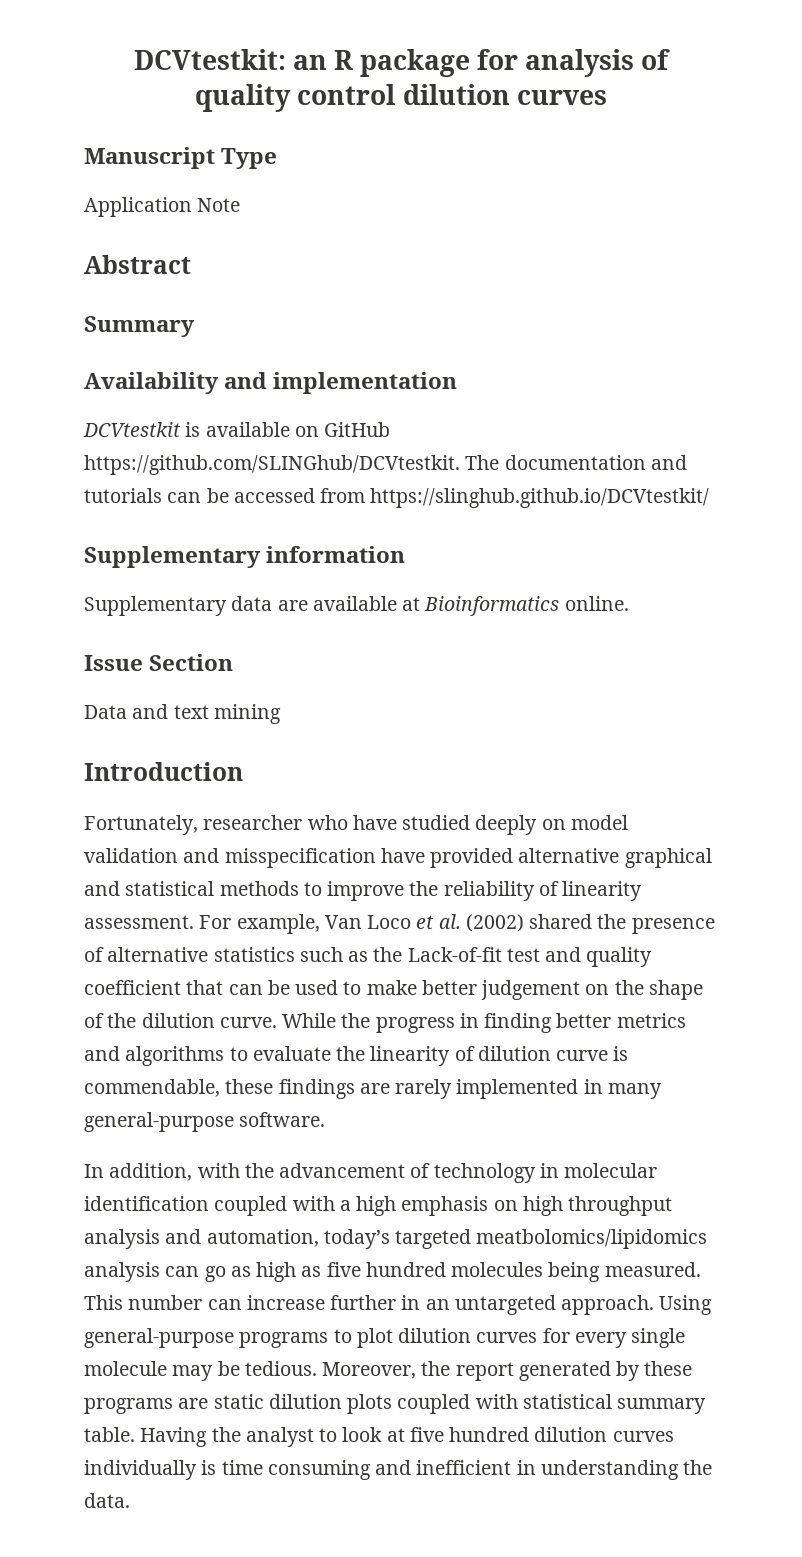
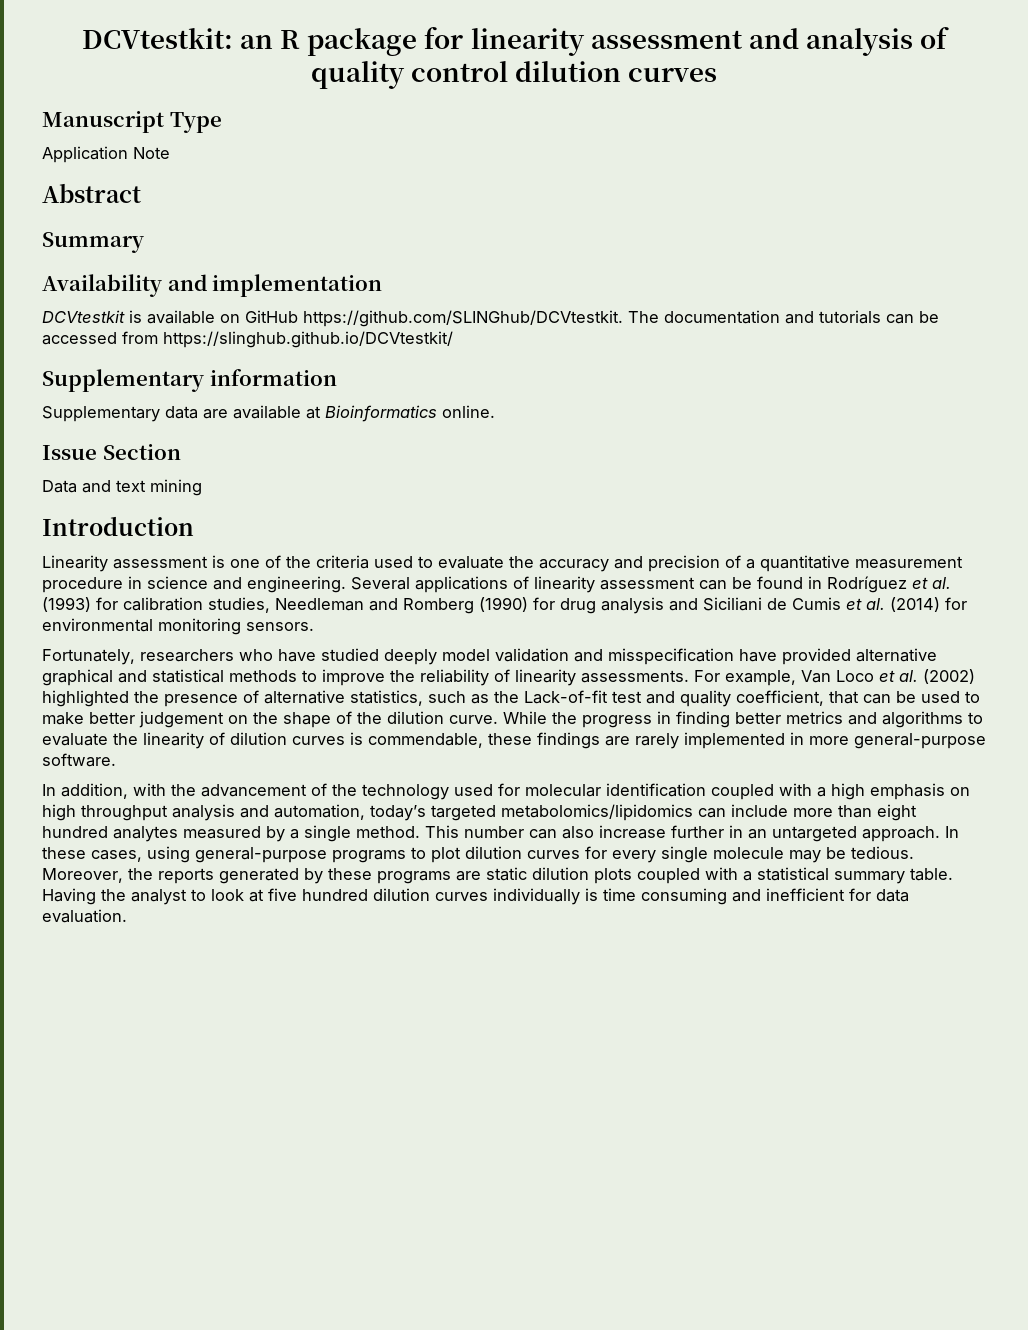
(519, 59) none -> [470,28,799,56] linearity assessment and
(243, 771) none -> [42,555,963,572] [42,576,951,593] [42,597,967,614] [42,618,314,635] // Linearity assessment is one of the criteria used to evaluate the accuracy and precision of a quantitative measurement procedure in science and engineering. Several applications of linearity assessment can be found in Rodríguez et al. (1993) for calibration studies, Needleman and Romberg (1990) for drug analysis and Siciliani de Cumis et al. (2014) for environmental monitoring sensors.
[203,815,303,830] researcher -> [140,649,234,662] researchers
[541,819,566,830] on -> (437, 657) none
[84,915,194,929] assessment. -> [581,670,689,683] assessments.
[529,914,593,929] shared -> [42,690,129,707] highlighted
[213,947,295,962] statistics -> [350,690,423,706] statistics,
[84,980,181,995] coefficient -> [736,690,824,706] coefficient,
[556,1050,609,1061] curve -> [292,736,345,745] curves
[607,1083,662,1099] many -> [809,736,849,745] more
[433,1163,559,1183] technology in -> [332,783,520,800] the technology used for
[476,1229,708,1249] [84,1262,701,1282] meatbolomics/lipidomics analysis can go as high as five hundred molecules being measured. -> [501,804,917,821] [42,825,420,842] metabolomics/lipidomics can include more than eight hundred analytes measured by a single method.
(242, 1304) none -> [562,826,594,839] also
[659,1295,713,1315] Using -> [945,826,959,838] [42,846,190,863] In these cases, using
[455,1362,514,1381] report -> [158,868,214,884] reports
(518, 1401) none -> [743,871,752,881] a
[516,1460,713,1480] [84,1493,130,1508] in understanding the data. -> [849,888,909,902] [42,909,127,923] for data evaluation.

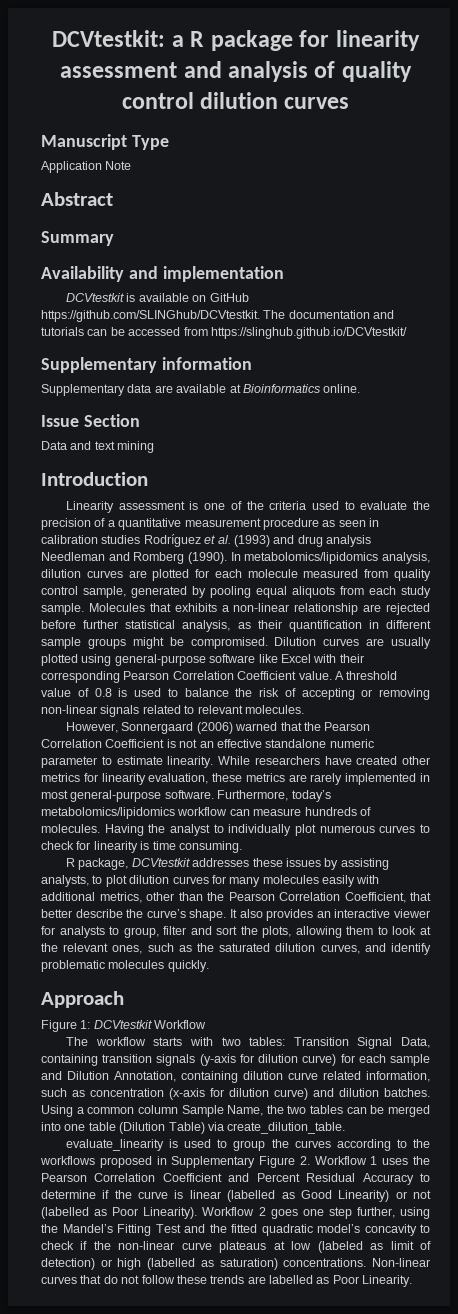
[240,35,274,49] an -> [171,35,184,47] a
[539,556,643,572] accuracy and -> (430, 505) none
[128,576,951,593] [42,597,967,614] [42,618,314,635] [42,648,937,665] [42,669,975,686] [42,690,980,707] [42,711,983,728] [42,732,600,749] in science and engineering. Several applications of linearity assessment can be found in Rodríguez et al. (1993) for calibration studies, Needleman and Romberg (1990) for drug analysis and Siciliani de Cumis et al. (2014) for environmental monitoring sensors. // Fortunately, researchers who have studied deeply model validation and misspecification have provided alternative graphical and statistical methods to improve the reliability of linearity assessments. For example, Van Loco et al. (2002) highlighted the presence of alternative statistics, such as the Lack-of-fit test and quality coefficient, that can be used to make better judgement on the shape of the dilution curve. While the progress in finding better metrics and algorithms to evaluate the linearity of dilution curves is commendable, these findings -> [322,518,379,527] [41,534,371,547] [41,552,430,564] [41,569,431,581] [41,586,431,598] [41,603,430,615] [41,620,431,632] [41,637,431,649] [41,654,364,666] [41,671,398,683] [41,688,430,700] [41,705,304,717] [66,722,371,734] [41,739,374,748] [41,756,430,768] [41,773,285,785] as seen in calibration studies Rodríguez et al. (1993) and drug analysis Needleman and Romberg (1990). In metabolomics/lipidomics analysis, dilution curves are plotted for each molecule measured from quality control sample, generated by pooling equal aliquots from each study sample. Molecules that exhibits a non-linear relationship are rejected before further statistical analysis, as their quantification in different sample groups might be compromised. Dilution curves are usually plotted using general-purpose software like Excel with their corresponding Pearson Correlation Coefficient value. A threshold value of 0.8 is used to balance the risk of accepting or removing non-linear signals related to relevant molecules. // However, Sonnergaard (2006) warned that the Pearson Correlation Coefficient is not an effective standalone numeric parameter to estimate linearity. While researchers have created other metrics for linearity evaluation, these metrics
[809,736,849,745] more -> [41,790,68,799] most
[42,783,970,800] [42,804,917,821] [42,825,959,842] [42,846,406,863] // In addition, with the advancement of the technology used for molecular identification coupled with a high emphasis on high throughput analysis and automation, today’s targeted metabolomics/lipidomics can include more than eight hundred analytes measured by a single method. This number can also increase further in an untargeted approach. In these cases, using general-purpose programs -> [217,790,331,802] [41,807,371,819] [41,824,431,836] [41,841,242,853] [66,858,389,870] [41,875,89,887] Furthermore, today’s metabolomics/lipidomics workflow can measure hundreds of molecules. Having the analyst to individually plot numerous curves to check for linearity is time consuming. // R package, DCVtestkit addresses these issues by assisting analysts,
[612,846,914,863] [42,867,953,884] [42,888,909,905] [42,909,127,923] every single molecule may be tedious. Moreover, the reports generated by these programs are static dilution plots coupled with a statistical summary table. Having the analyst to look at five hundred dilution curves individually is time consuming and inefficient for data evaluation. -> [229,875,380,887] [41,892,431,903] [41,909,430,921] [41,926,432,938] [41,943,431,955] [41,960,209,972] [41,991,124,1008] [41,1020,207,1032] [66,1037,430,1049] [41,1054,431,1066] [41,1071,430,1083] [41,1088,430,1100] [41,1105,430,1117] [41,1122,346,1134] [66,1139,431,1151] [40,1156,430,1168] [41,1173,430,1185] [41,1190,432,1202] [41,1207,431,1219] [41,1224,430,1236] [41,1241,431,1253] [41,1258,431,1270] [41,1275,413,1287] many molecules easily with additional metrics, other than the Pearson Correlation Coefficient, that better describe the curve’s shape. It also provides an interactive viewer for analysts to group, filter and sort the plots, allowing them to look at the relevant ones, such as the saturated dilution curves, and identify problematic molecules quickly. // Approach // Figure 1: DCVtestkit Workflow // The workflow starts with two tables: Transition Signal Data, containing transition signals (y-axis for dilution curve) for each sample and Dilution Annotation, containing dilution curve related information, such as concentration (x-axis for dilution curve) and dilution batches. Using a common column Sample Name, the two tables can be merged into one table (Dilution Table) via create_dilution_table. // evaluate_linearity is used to group the curves according to the workflows proposed in Supplementary Figure 2. Workflow 1 uses the Pearson Correlation Coefficient and Percent Residual Accuracy to determine if the curve is linear (labelled as Good Linearity) or not (labelled as Poor Linearity). Workflow 2 goes one step further, using the Mandel’s Fitting Test and the fitted quadratic model’s concavity to check if the non-linear curve plateaus at low (labeled as limit of detection) or high (labelled as saturation) concentrations. Non-linear curves that do not follow these trends are labelled as Poor Linearity.

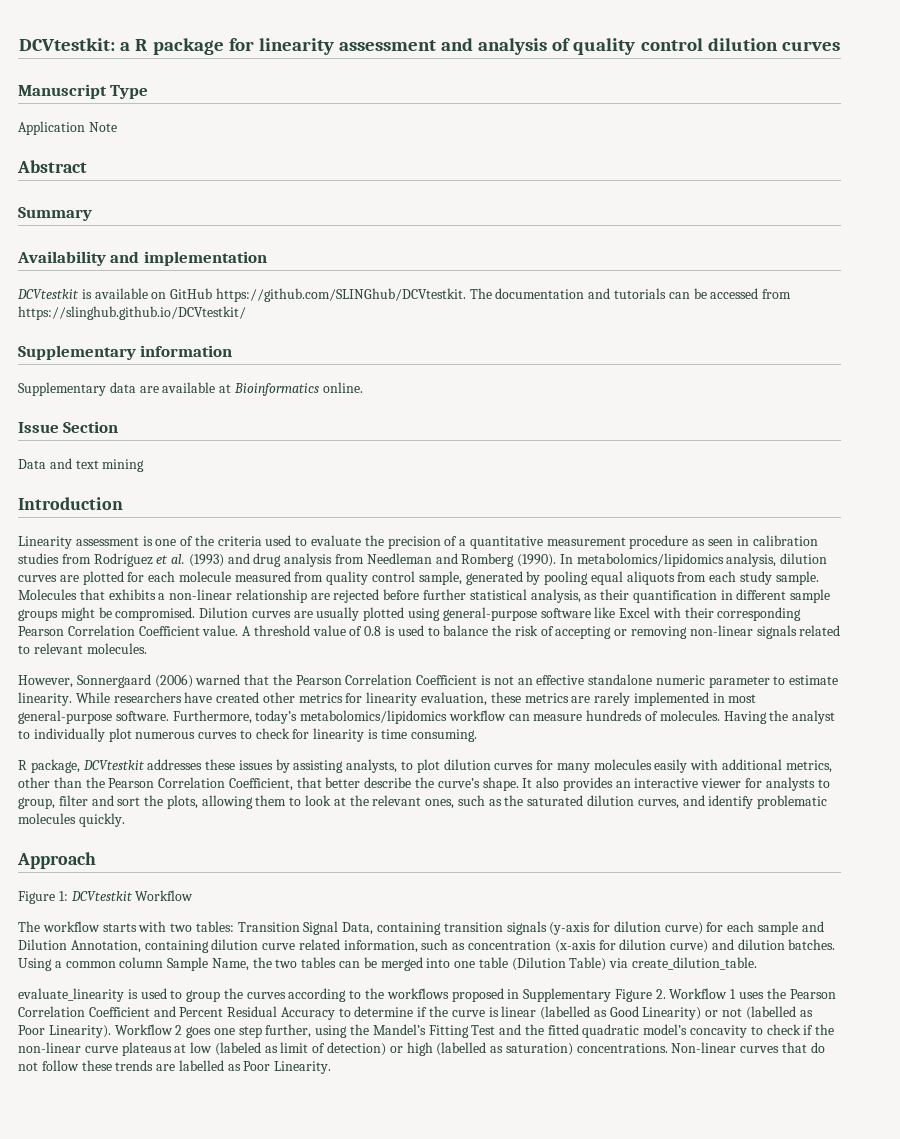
(141, 539) none -> [61,554,91,564] from
(371, 541) none -> [335,554,365,564] from

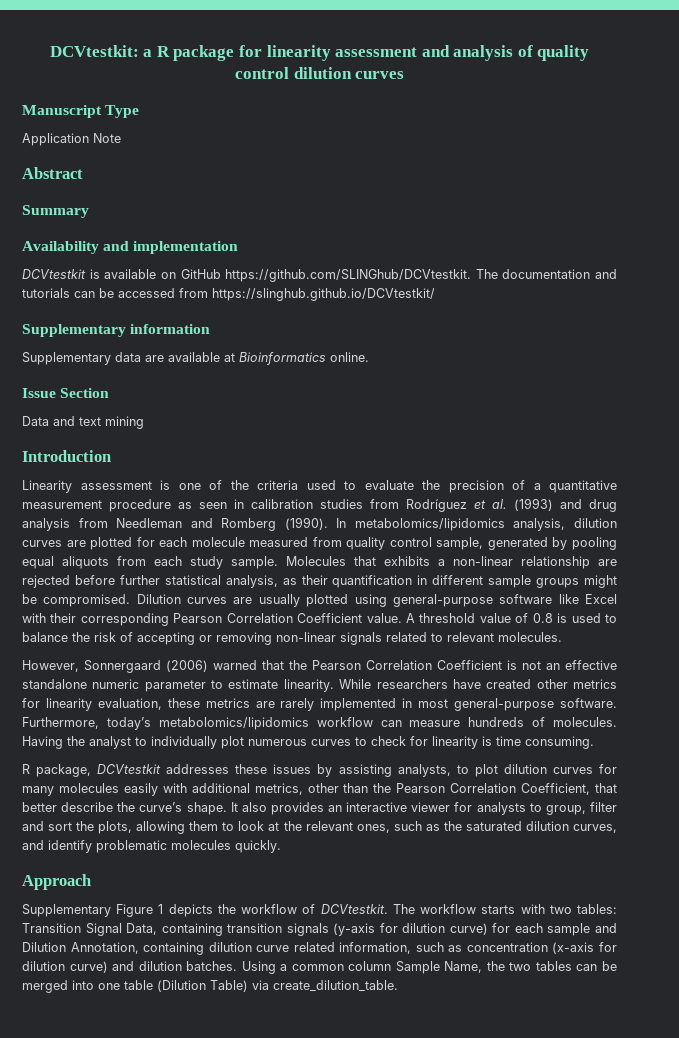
[18,890,194,904] Figure 1: DCVtestkit Workflow // -> [22,904,388,917] Supplementary Figure 1 depicts the workflow of DCVtestkit.
[18,988,836,1002] [18,1006,813,1020] [18,1024,835,1038] [18,1042,825,1056] [18,1060,332,1074] // evaluate_linearity is used to group the curves according to the workflows proposed in Supplementary Figure 2. Workflow 1 uses the Pearson Correlation Coefficient and Percent Residual Accuracy to determine if the curve is linear (labelled as Good Linearity) or not (labelled as Poor Linearity). Workflow 2 goes one step further, using the Mandel’s Fitting Test and the fitted quadratic model’s concavity to check if the non-linear curve plateaus at low (labeled as limit of detection) or high (labelled as saturation) concentrations. Non-linear curves that do not follow these trends are labelled as Poor Linearity. -> (398, 986) none

